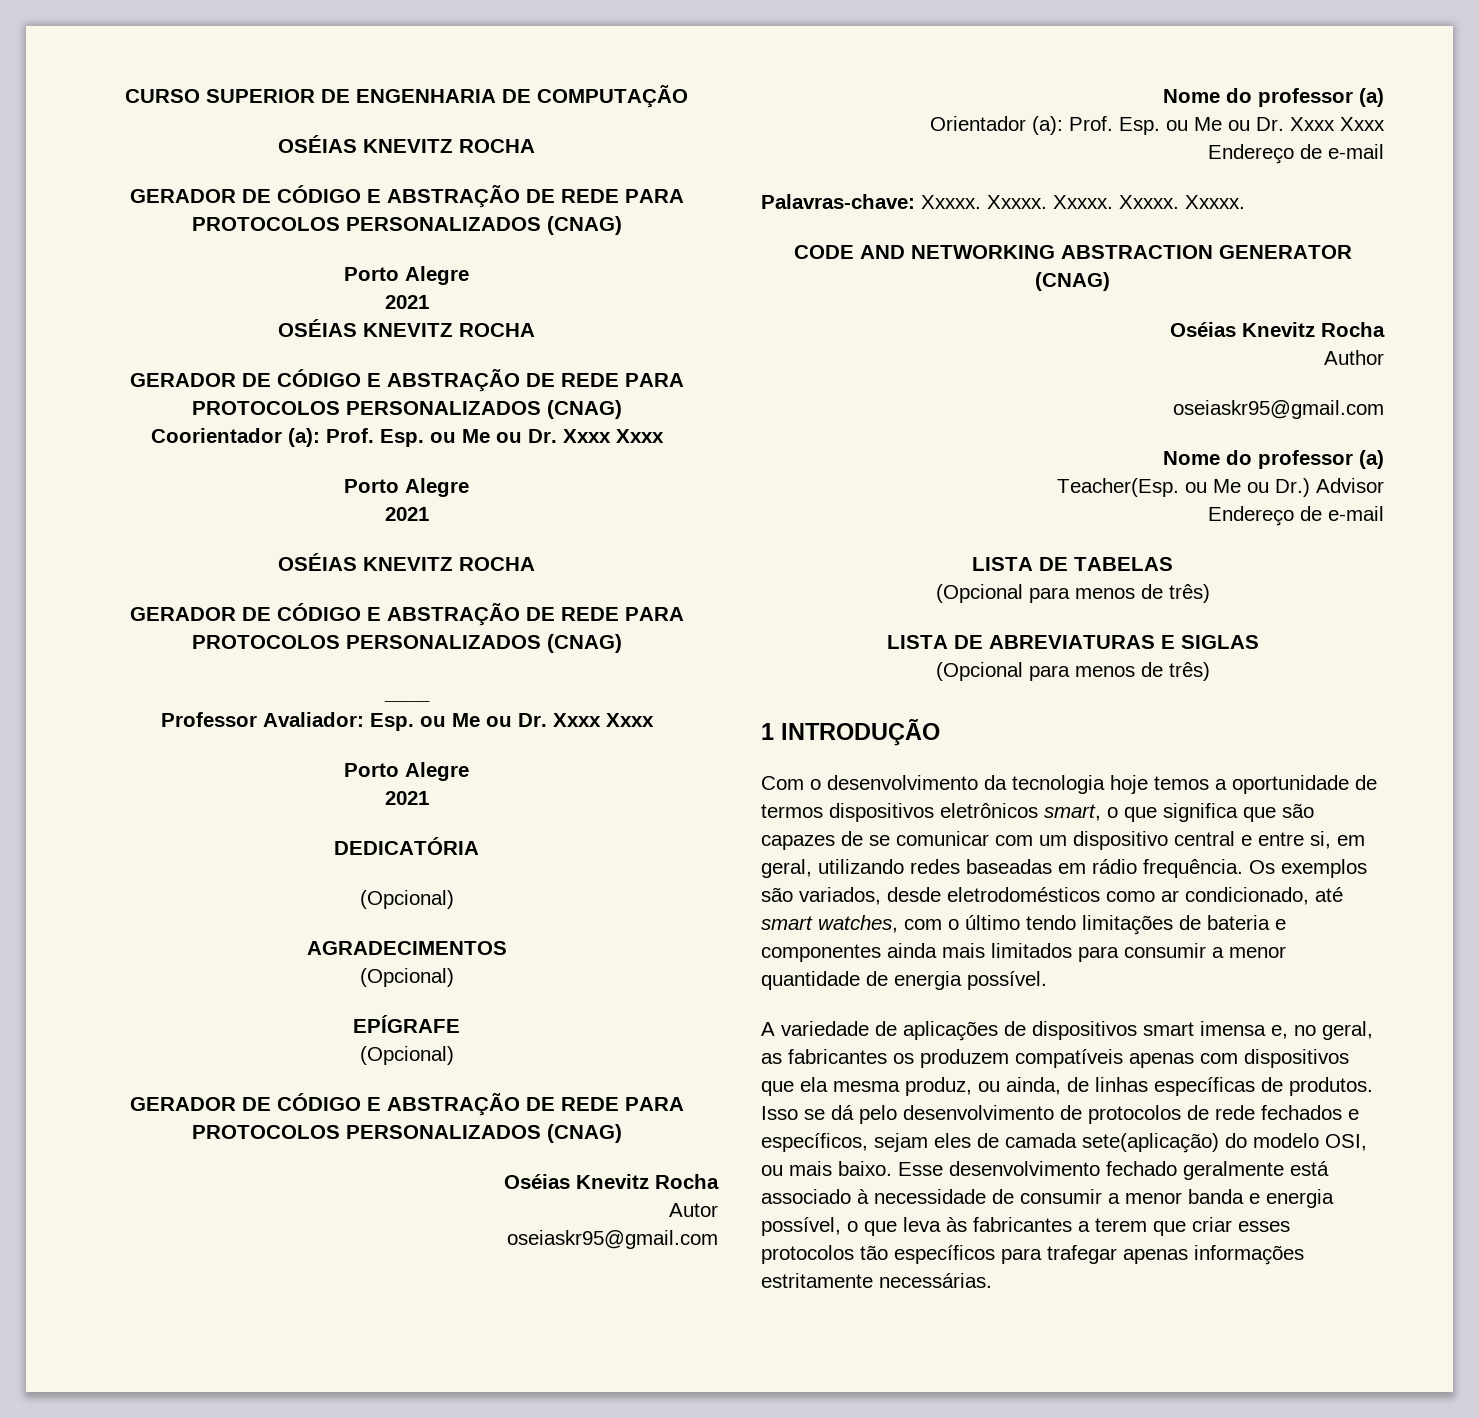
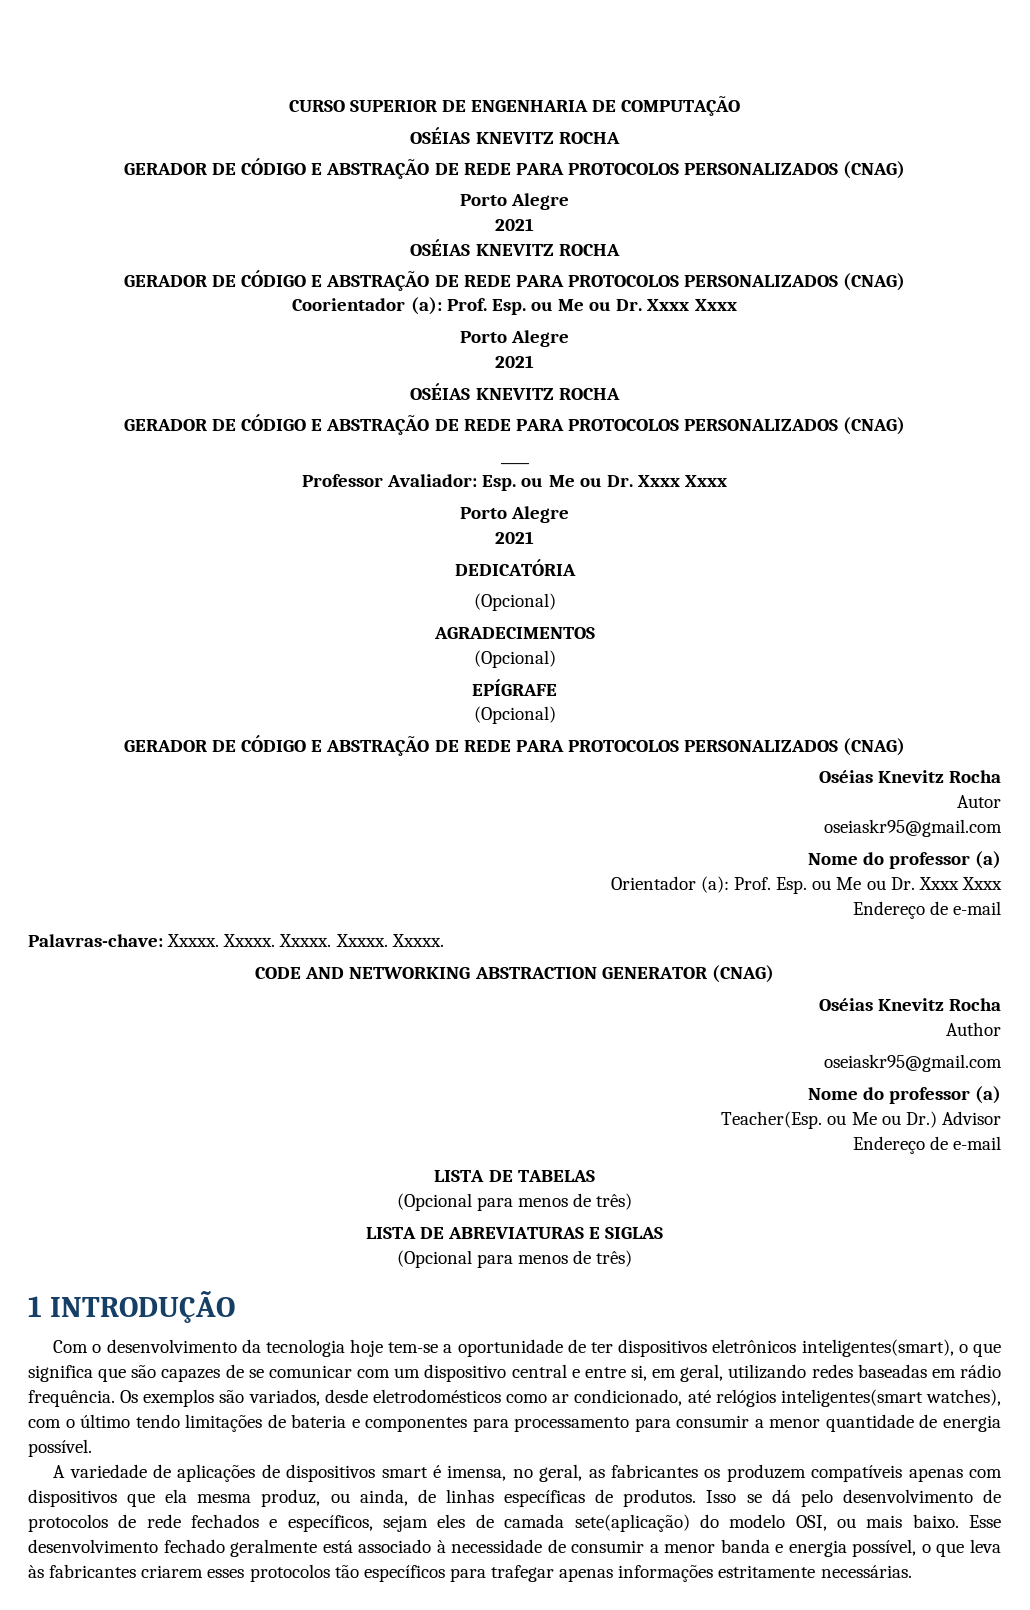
[1154,776,1209,790] temos -> [388,1342,439,1353] tem-se
[761,804,823,818] termos -> [591,1342,614,1353] ter
[1044,804,1101,821] smart, -> [801,1339,954,1357] inteligentes(smart),
[761,915,898,933] smart watches, -> [715,1389,1002,1407] relógios inteligentes(smart watches),
[887,943,1072,958] ainda mais limitados -> [472,1417,630,1432] para processamento
[1200,1021,1288,1039] imensa e, -> [432,1465,507,1481] é imensa,
[1078,1217,1232,1236] a terem que criar -> [141,1565,204,1578] criarem

